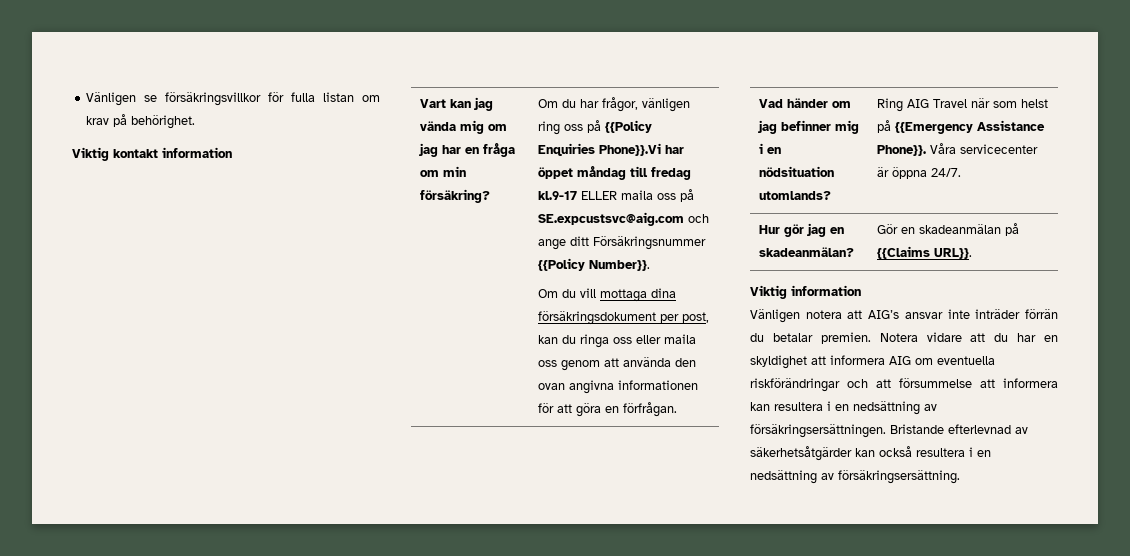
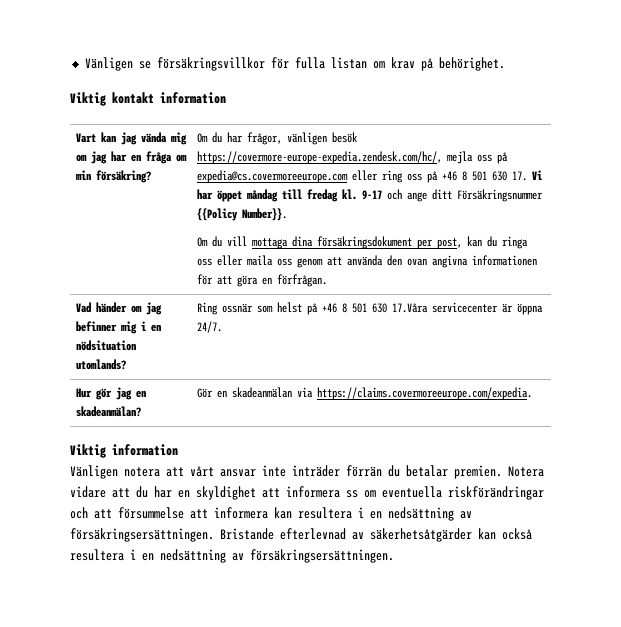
[538,120,653,135] [538,143,662,156] ring oss på {{Policy Enquiries Phone}}.Vi -> [331,132,358,143] [196,151,508,164] [196,170,542,183] besök https://covermore-europe-expedia.zendesk.com/hc/, mejla oss på expedia@cs.covermoreeurope.com eller ring oss på +46 8 501 630 17. Vi
[538,189,695,202] [538,212,685,226] kl.9-17 ELLER maila oss på SE.expcustsvc@aig.com -> [341,189,382,200] kl. 9-17
[907,98,1049,108] [877,120,1046,134] [877,143,957,156] AIG Travel när som helst på {{Emergency Assistance Phone}}. Våra -> [221,302,428,315] ossnär som helst på +46 8 501 630 17.Våra
[1005,223,1020,236] [877,246,973,259] på {{Claims URL}}. -> [296,387,532,400] via https://claims.covermoreeurope.com/expedia.
[868,310,900,319] AIG’s -> [190,466,214,477] vårt
[889,356,911,365] AIG -> [346,490,358,498] ss
[838,470,960,484] försäkringsersättning. -> [250,549,394,563] försäkringsersättningen.

